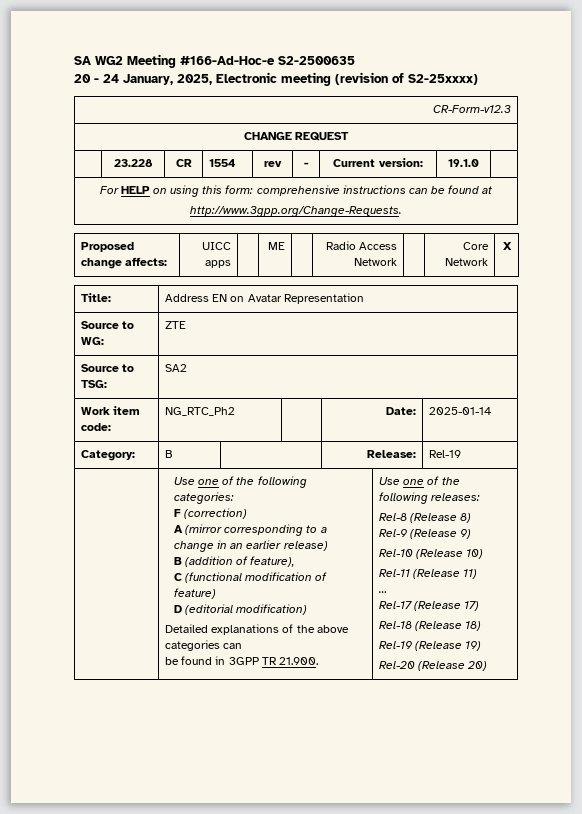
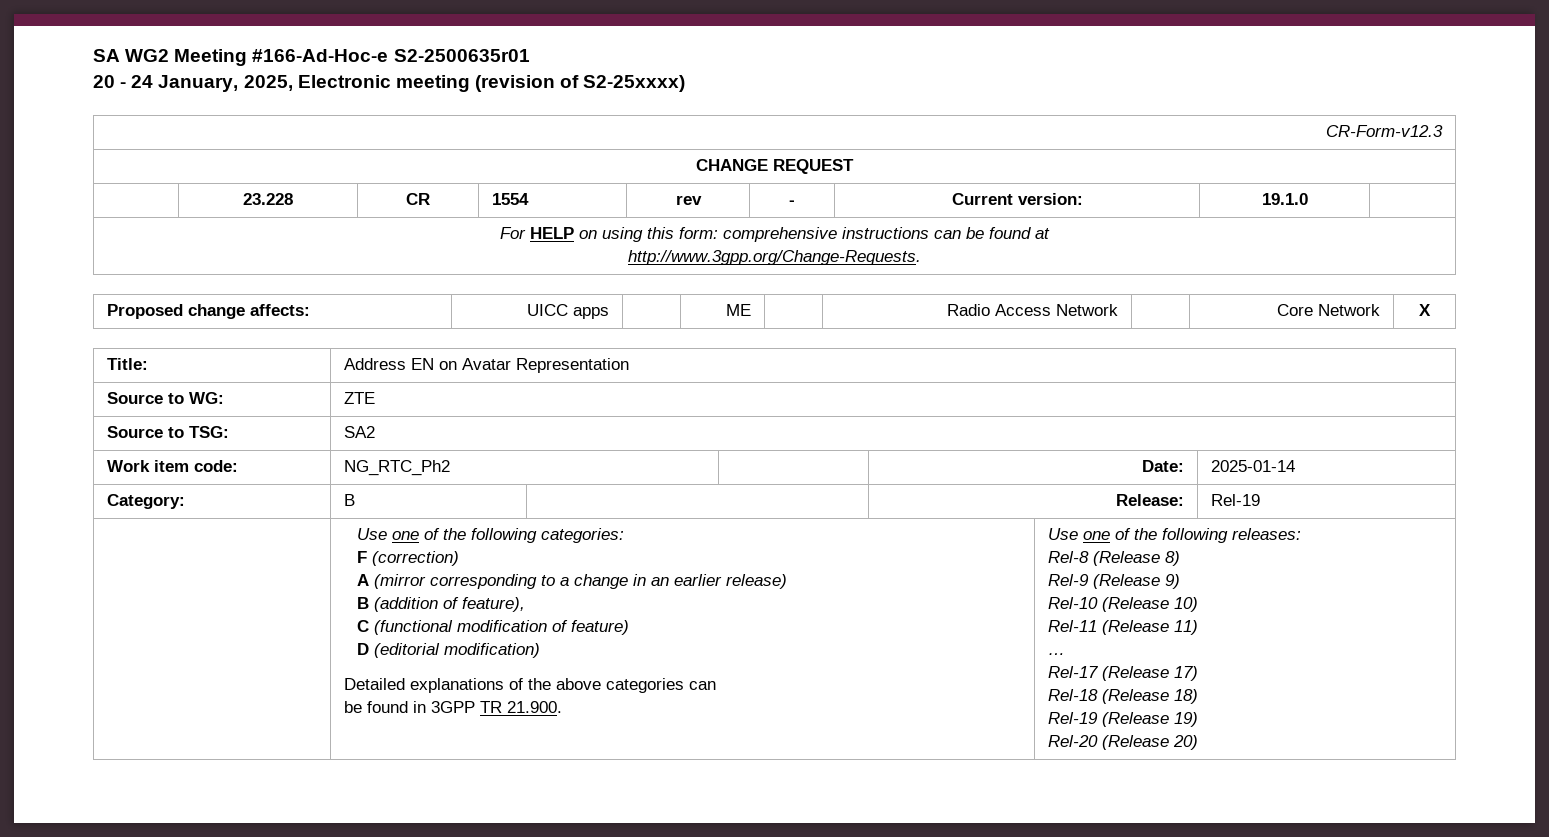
[278,56,355,65] S2-2500635 -> [393,49,530,62] S2-2500635r01

